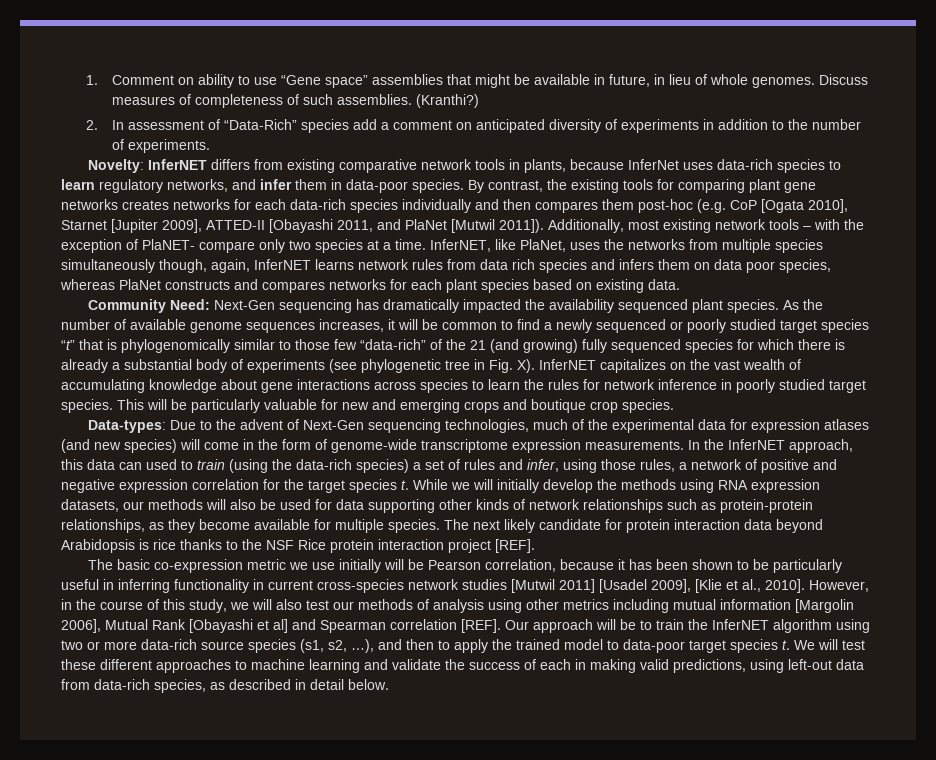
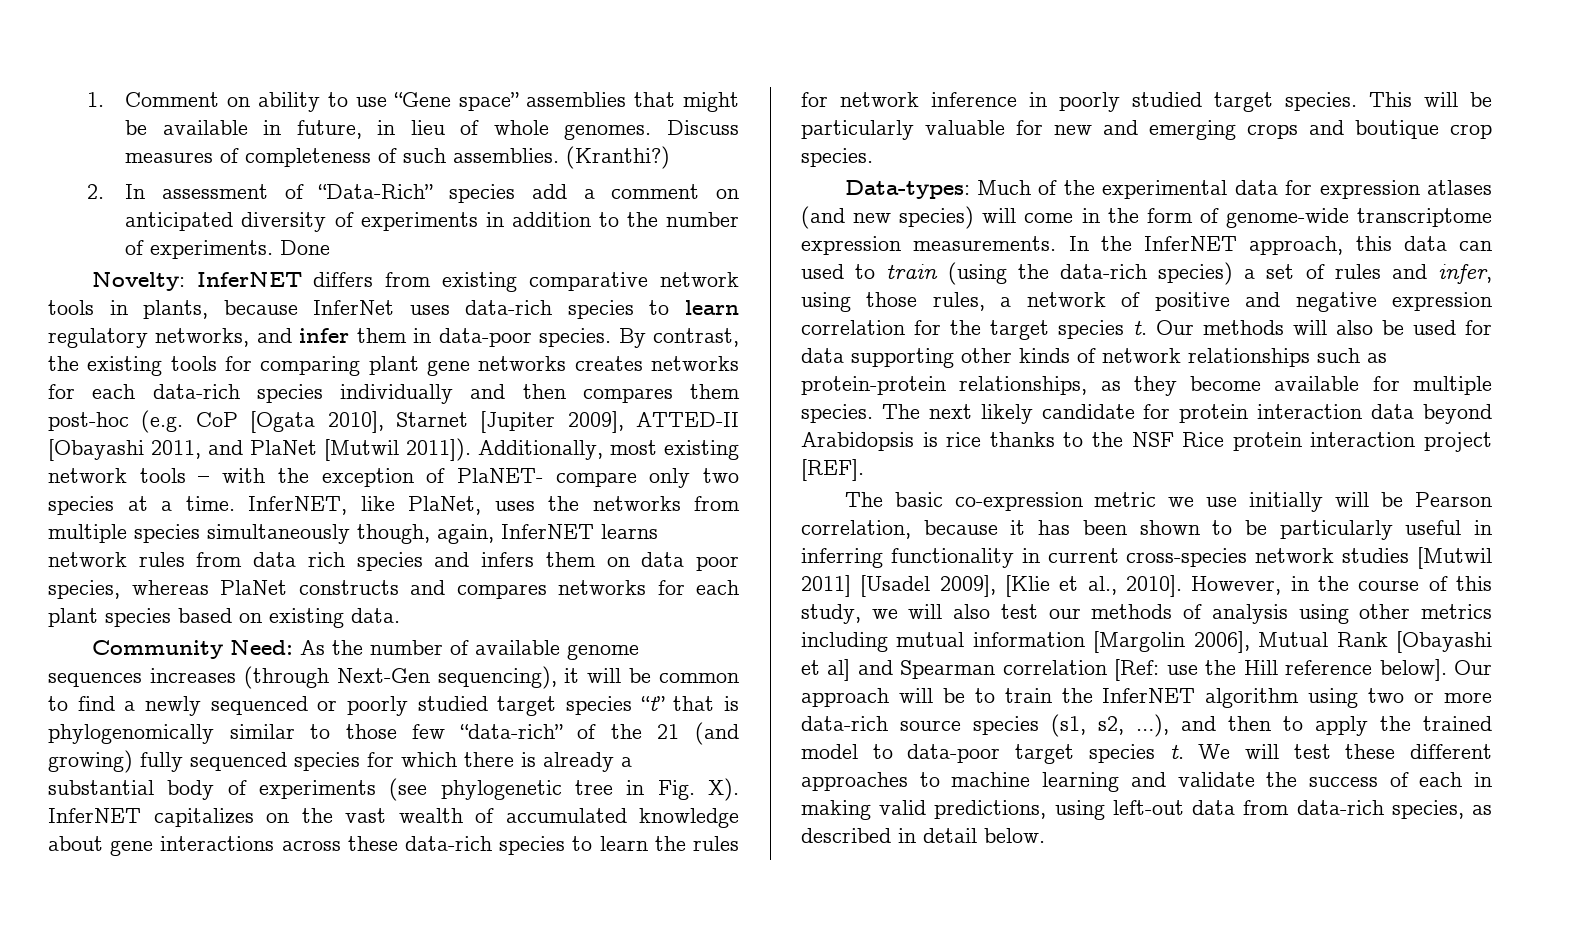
(210, 146) none -> [280,240,331,255] Done
[214,299,780,313] Next-Gen sequencing has dramatically impacted the availability sequenced plant species. -> (293, 647) none
[319,319,384,332] increases, -> [149,666,557,689] increases (through Next-Gen sequencing),
[61,379,145,393] accumulating -> [505,808,627,823] accumulated
(416, 385) none -> [347,836,492,851] these data-rich
[170,419,569,433] Due to the advent of Next-Gen sequencing technologies, much -> [977,180,1032,195] Much
[413,479,820,493] [61,499,144,512] While we will initially develop the methods using RNA expression datasets, our -> [1156,320,1194,335] Our
[461,619,501,633] [REF]. -> [1114,659,1447,681] [Ref: use the Hill reference below].

